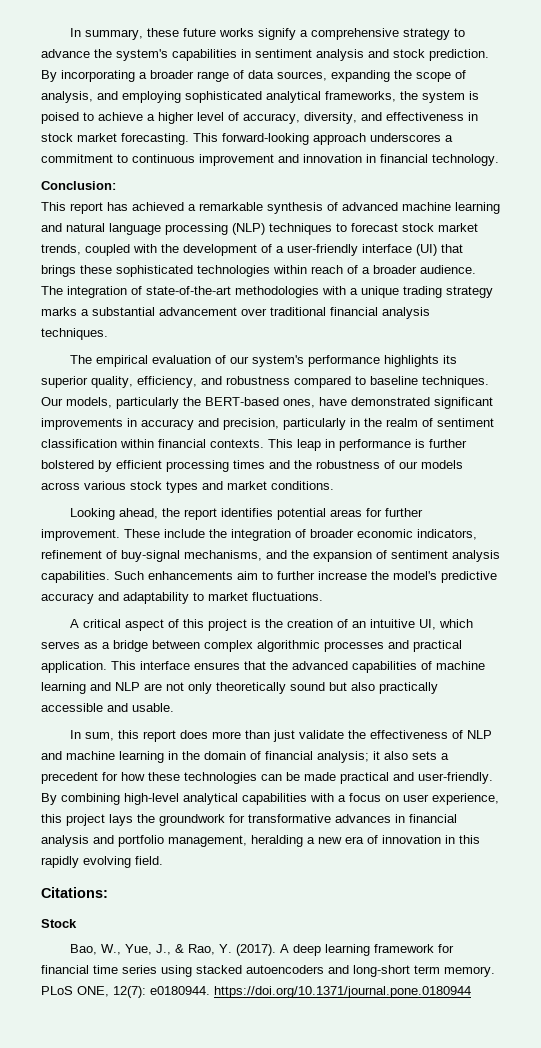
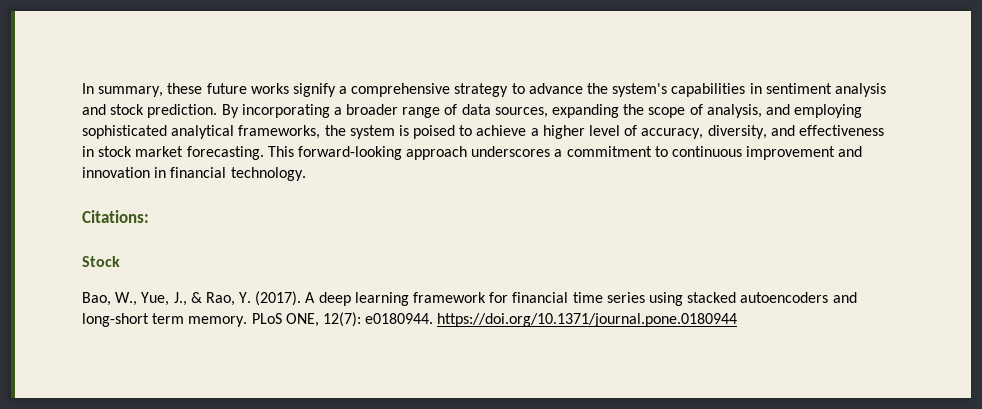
[41,181,116,190] [41,202,500,214] [41,223,478,235] [41,244,463,256] [41,265,476,277] [41,286,493,298] [41,307,430,319] [41,328,108,340] [70,355,458,367] [41,376,489,388] [41,397,493,409] [41,418,494,430] [41,439,467,451] [41,460,463,472] [41,481,334,493] [70,508,424,520] [41,529,477,541] [41,550,500,562] [41,571,497,583] [41,592,323,604] [70,619,474,631] [41,640,462,652] [41,661,485,673] [41,682,438,694] [41,703,174,712] [70,730,493,742] [41,751,449,763] [41,772,493,784] [41,793,499,805] [41,814,457,826] [41,835,480,847] [41,856,163,868] // Conclusion: // This report has achieved a remarkable synthesis of advanced machine learning and natural language processing (NLP) techniques to forecast stock market trends, coupled with the development of a user-friendly interface (UI) that brings these sophisticated technologies within reach of a broader audience. The integration of state-of-the-art methodologies with a unique trading strategy marks a substantial advancement over traditional financial analysis techniques. // The empirical evaluation of our system's performance highlights its superior quality, efficiency, and robustness compared to baseline techniques. Our models, particularly the BERT-based ones, have demonstrated significant improvements in accuracy and precision, particularly in the realm of sentiment classification within financial contexts. This leap in performance is further bolstered by efficient processing times and the robustness of our models across various stock types and market conditions. // Looking ahead, the report identifies potential areas for further improvement. These include the integration of broader economic indicators, refinement of buy-signal mechanisms, and the expansion of sentiment analysis capabilities. Such enhancements aim to further increase the model's predictive accuracy and adaptability to market fluctuations. // A critical aspect of this project is the creation of an intuitive UI, which serves as a bridge between complex algorithmic processes and practical application. This interface ensures that the advanced capabilities of machine learning and NLP are not only theoretically sound but also practically accessible and usable. // In sum, this report does more than just validate the effectiveness of NLP and machine learning in the domain of financial analysis; it also sets a precedent for how these technologies can be made practical and user-friendly. By combining high-level analytical capabilities with a focus on user experience, this project lays the groundwork for transformative advances in financial analysis and portfolio management, heralding a new era of innovation in this rapidly evolving field. -> (306, 174) none

